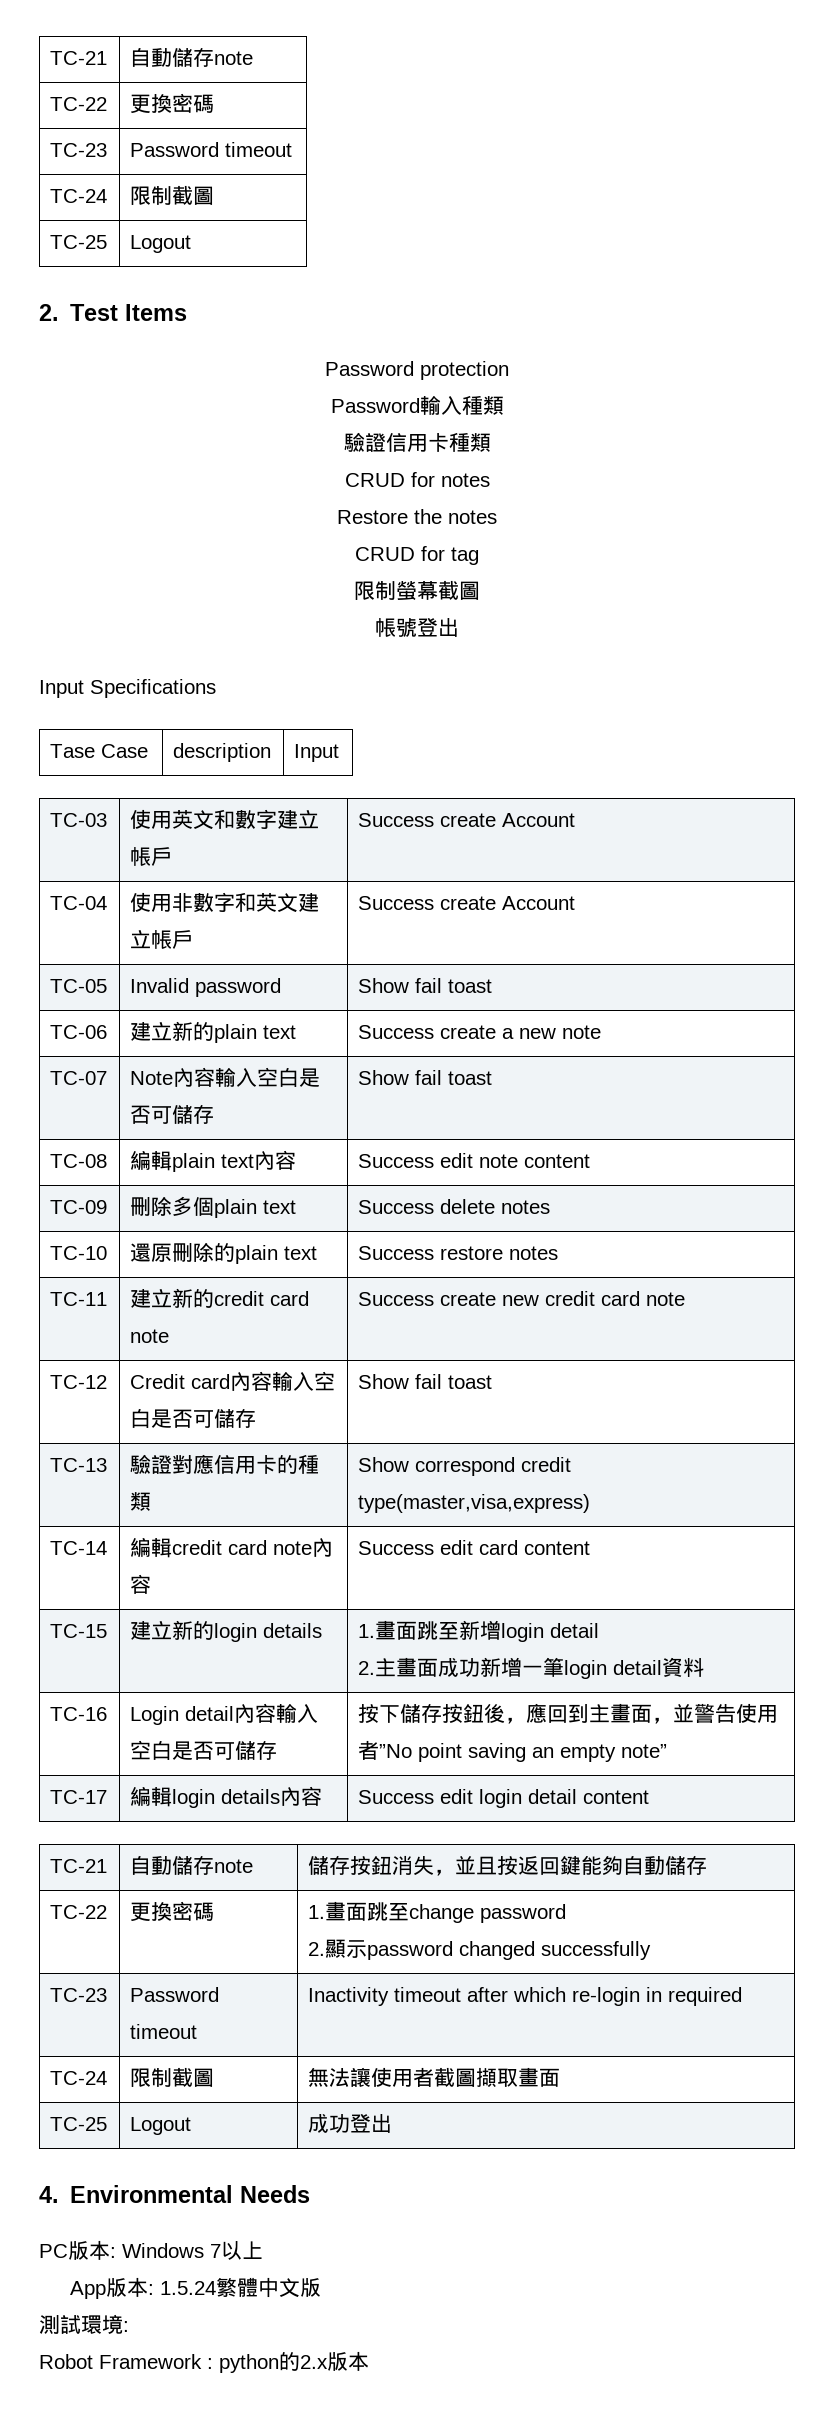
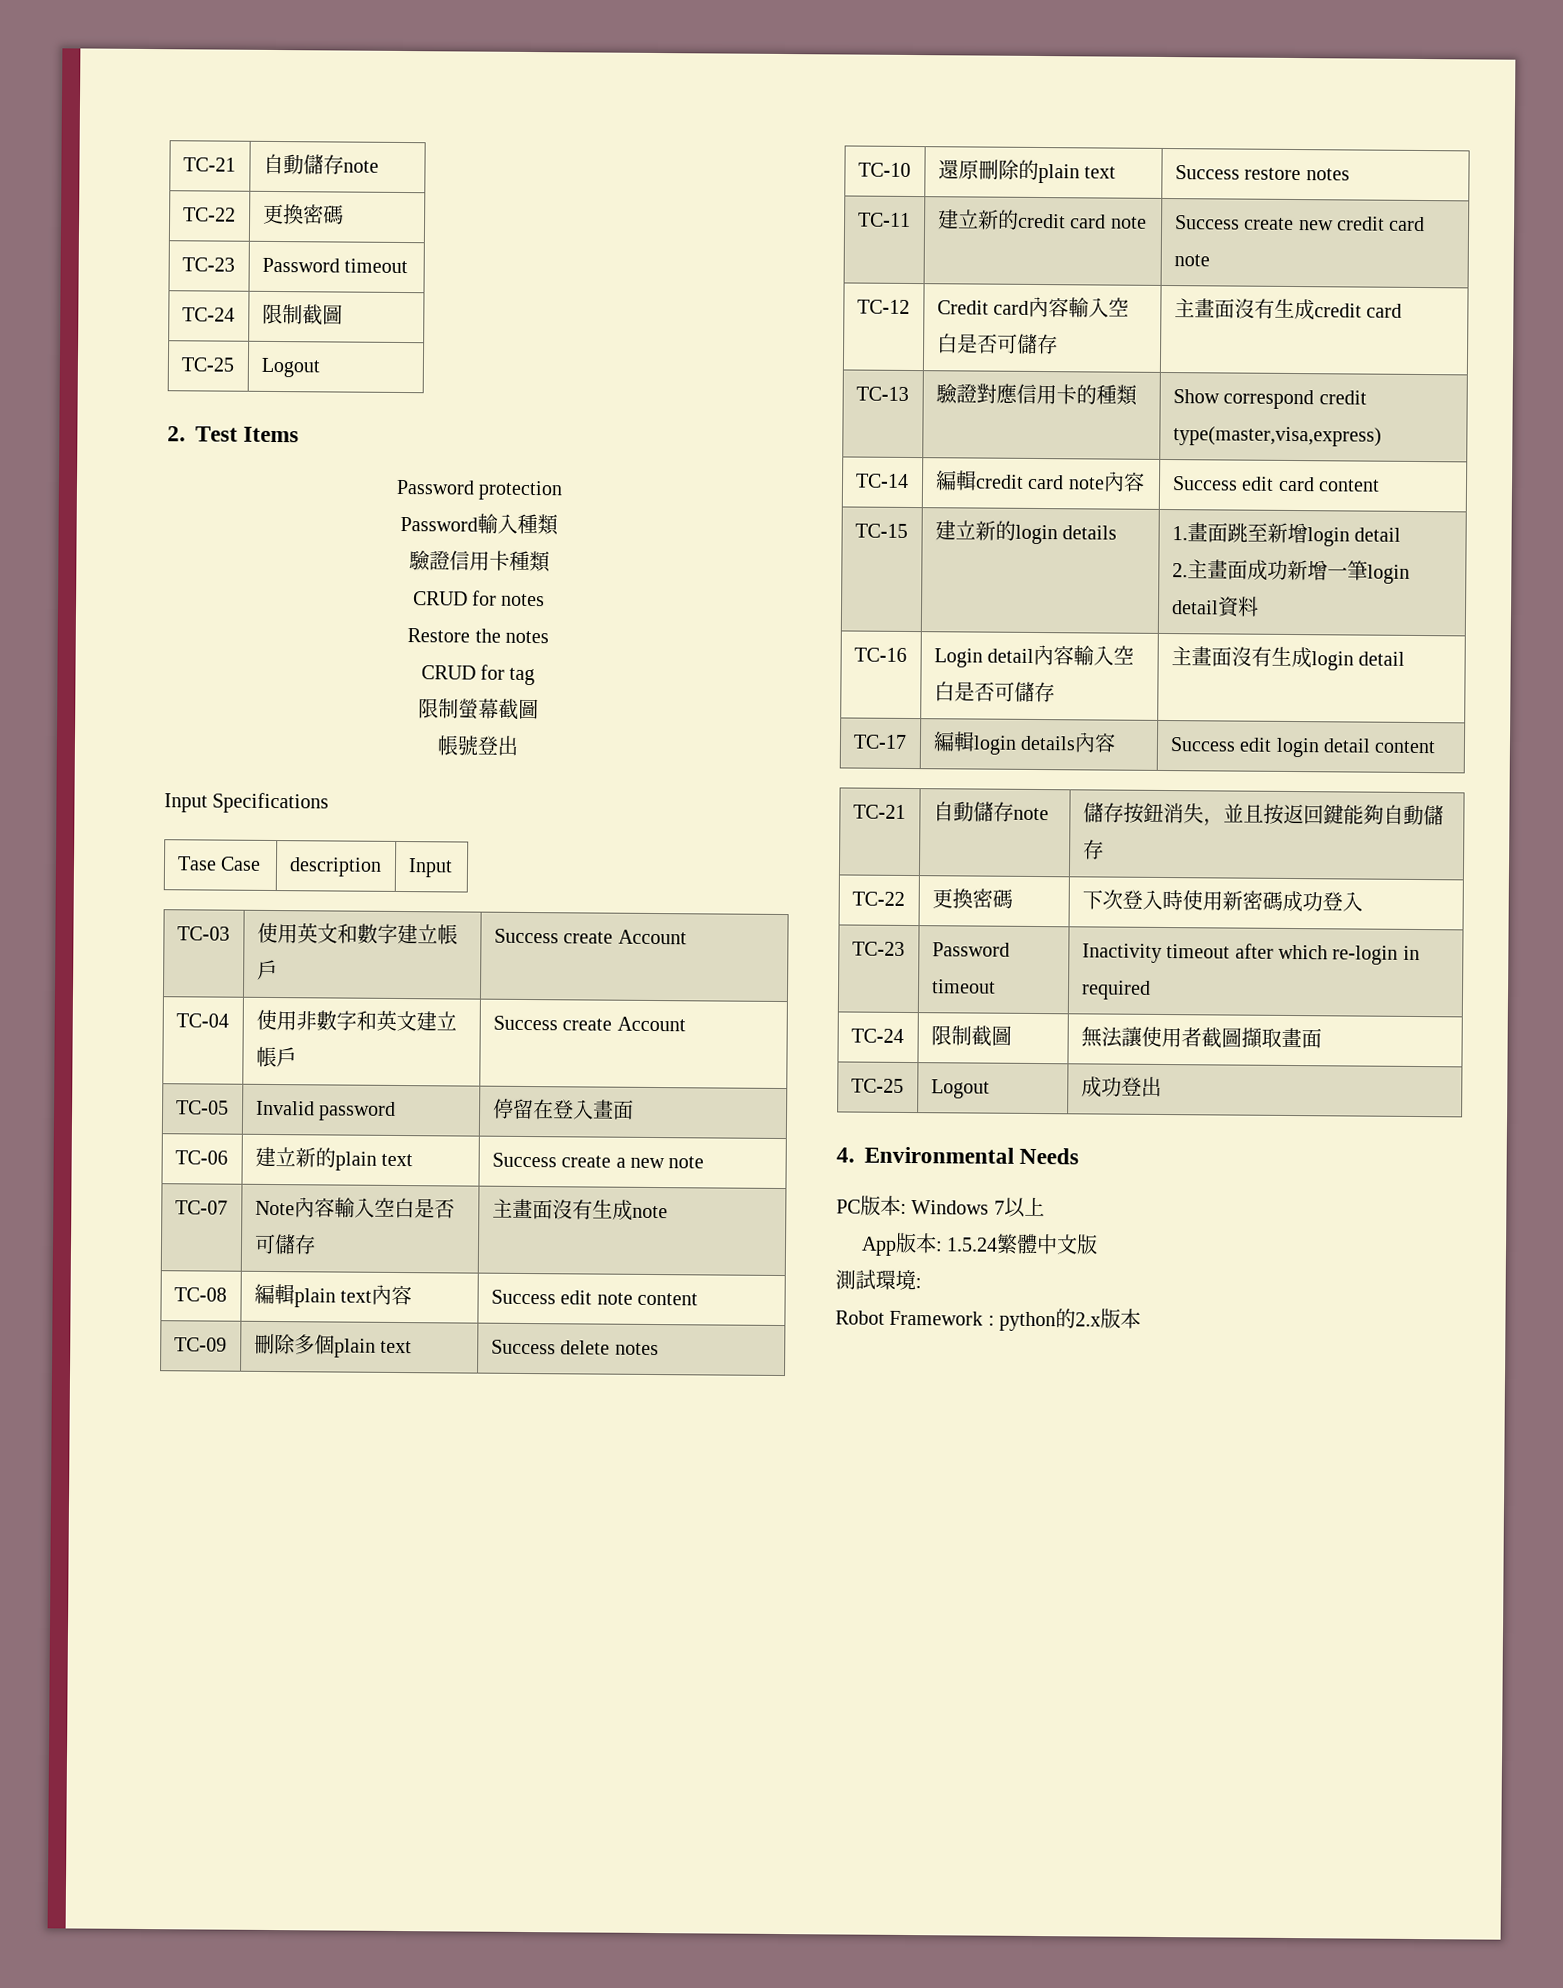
[358,978,493,993] Show fail toast -> [492,1098,634,1120] 停留在登入畫面
[358,1070,493,1085] Show fail toast -> [491,1198,668,1221] 主畫面沒有生成note
[358,1374,493,1389] Show fail toast -> [1173,298,1403,321] 主畫面沒有生成credit card
[358,1703,779,1724] [358,1740,668,1762] 按下儲存按鈕後，應回到主畫面，並警告使用者”No point saving an empty note” -> [1170,646,1406,671] 主畫面沒有生成login detail
[308,1901,567,1923] [308,1939,652,1960] 1.畫面跳至change password // 2.顯示password changed successfully -> [1081,889,1363,913] 下次登入時使用新密碼成功登入

